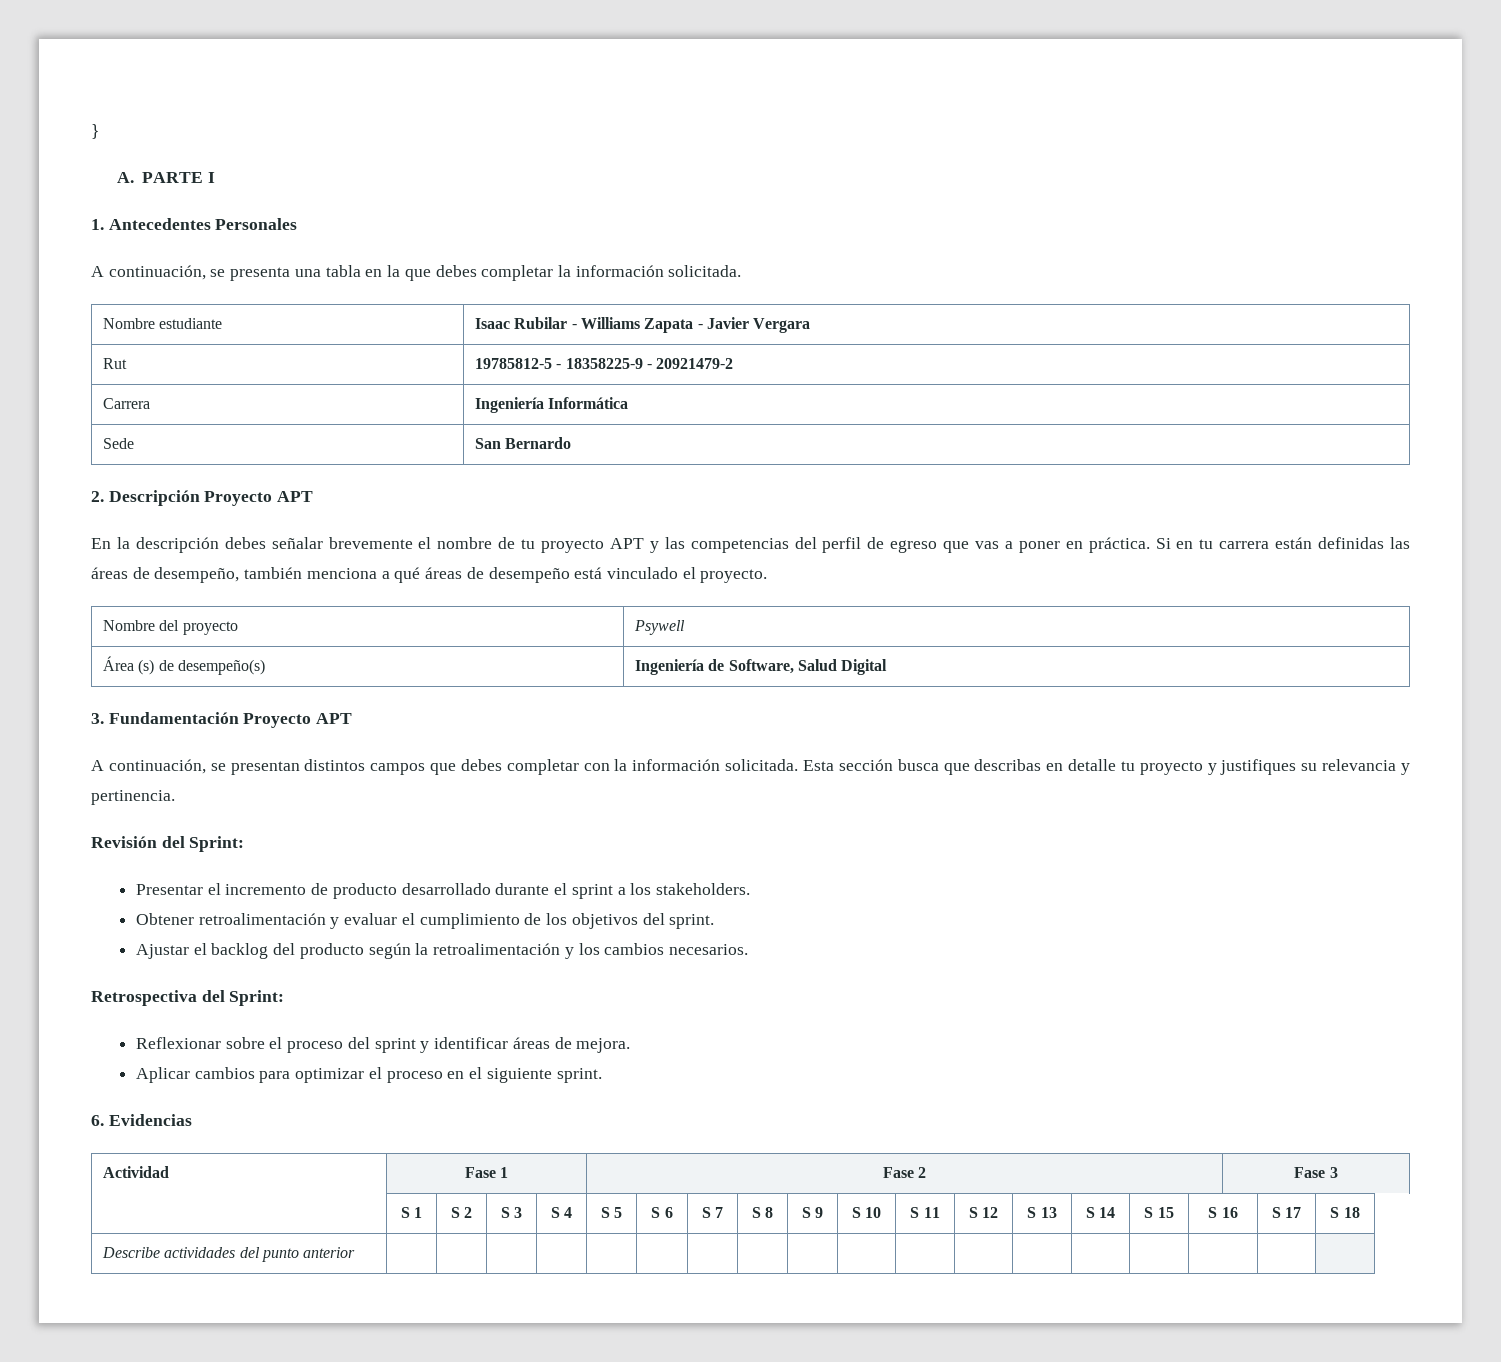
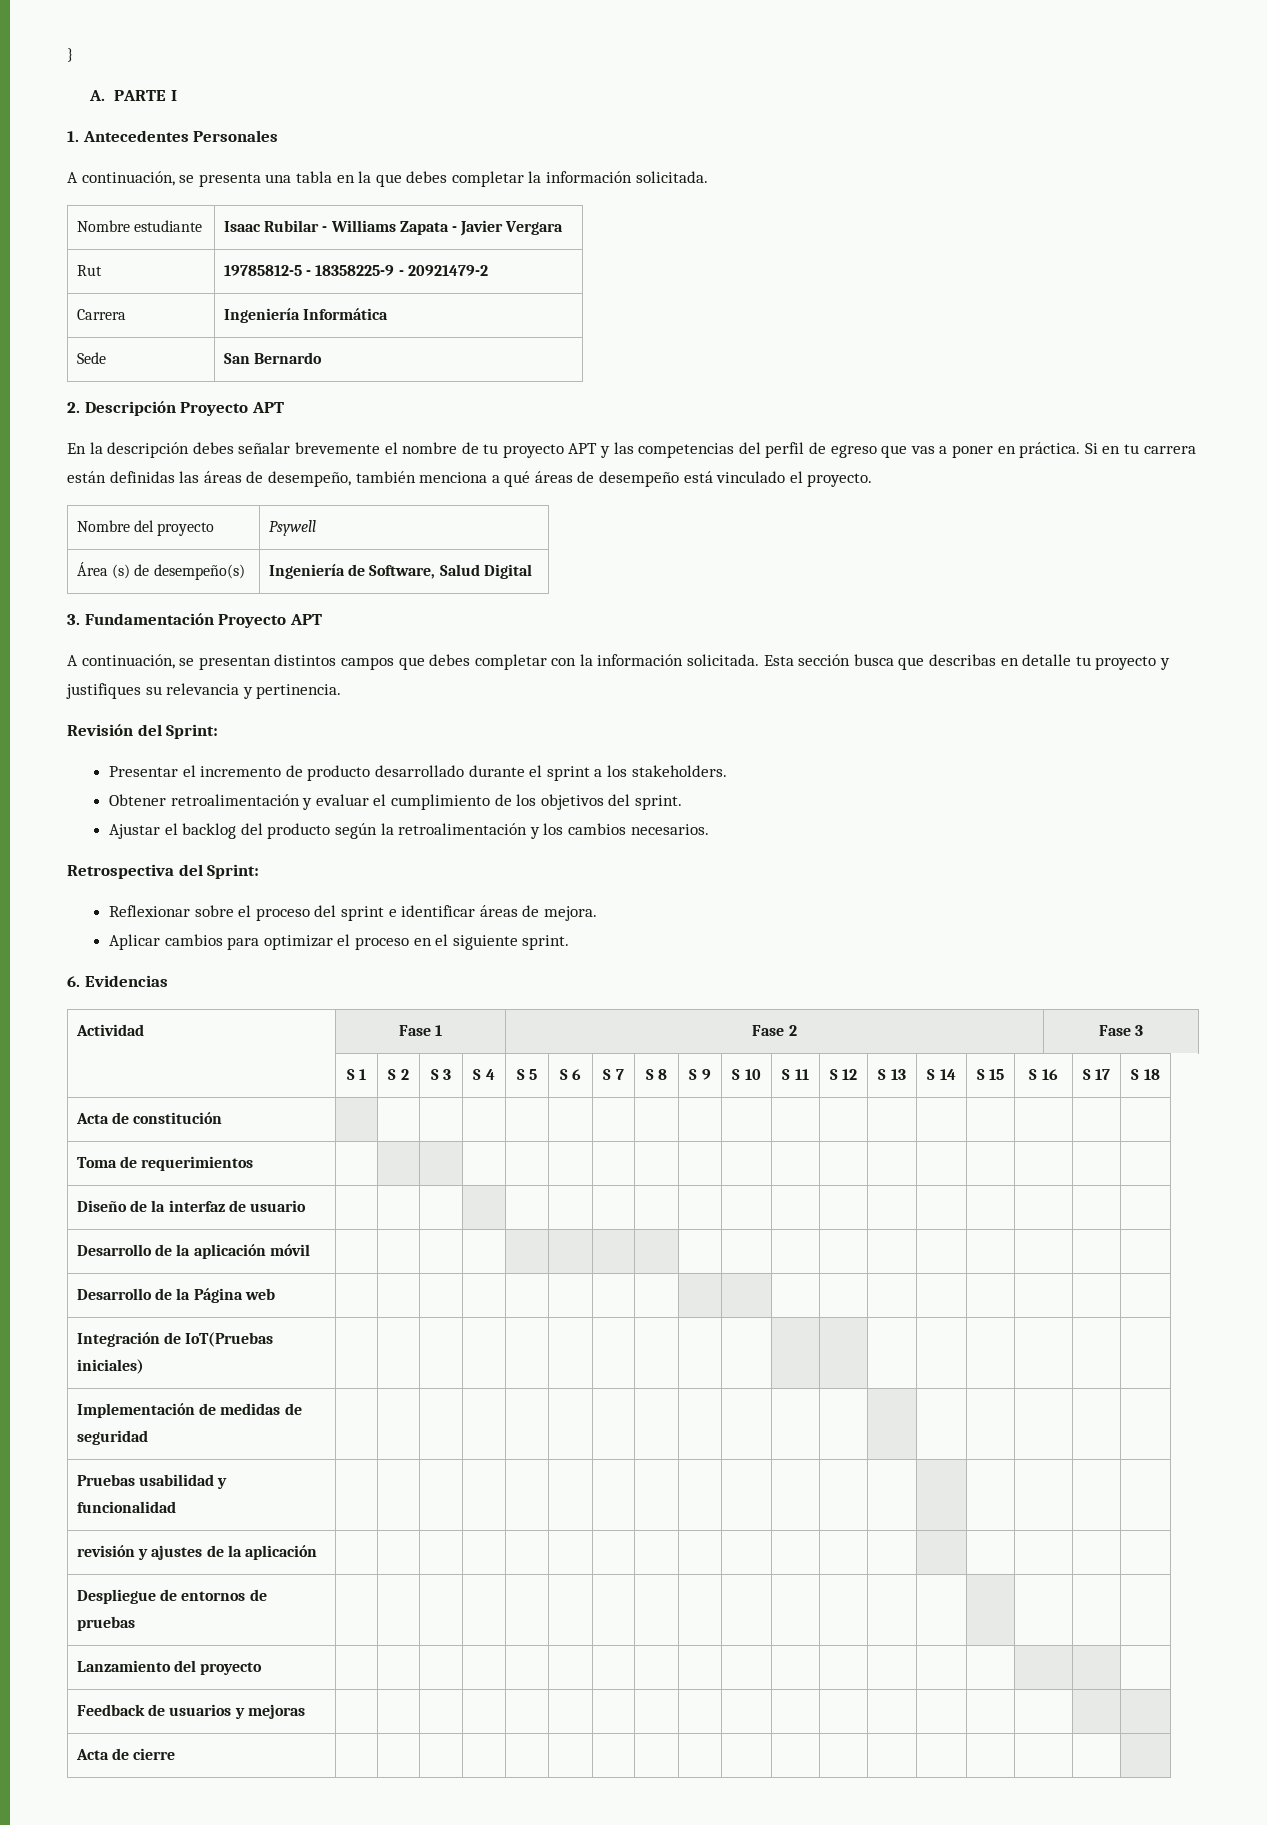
[420,1041,430,1053] y -> [388,909,397,917] e
[102,1247,356,1262] Describe actividades del punto anterior -> [76,1112,223,1124] [77,1156,254,1171] [77,1200,306,1212] [77,1244,310,1259] [77,1288,275,1303] [77,1332,274,1347] [77,1359,145,1374] [77,1403,302,1418] [77,1430,149,1445] [77,1474,228,1489] [77,1501,177,1513] [77,1545,317,1560] [77,1589,267,1604] [77,1616,136,1631] [77,1660,263,1675] [77,1704,305,1719] [76,1748,176,1760] Acta de constitución | | | | | | | | | | | | | | | | | | // Toma de requerimientos | | | | | | | | | | | | | | | | | | // Diseño de la interfaz de usuario | | | | | | | | | | | | | | | | | | // Desarrollo de la aplicación móvil | | | | | | | | | | | | | | | | | | // Desarrollo de la Página web | | | | | | | | | | | | | | | | | | // Integración de IoT(Pruebas iniciales) | | | | | | | | | | | | | | | | | | // Implementación de medidas de seguridad | | | | | | | | | | | | | | | | | | // Pruebas usabilidad y funcionalidad | | | | | | | | | | | | | | | | | | // revisión y ajustes de la aplicación | | | | | | | | | | | | | | | | | | // Despliegue de entornos de pruebas | | | | | | | | | | | | | | | | | | // Lanzamiento del proyecto | | | | | | | | | | | | | | | | | | // Feedback de usuarios y mejoras | | | | | | | | | | | | | | | | | | // Acta de cierre

